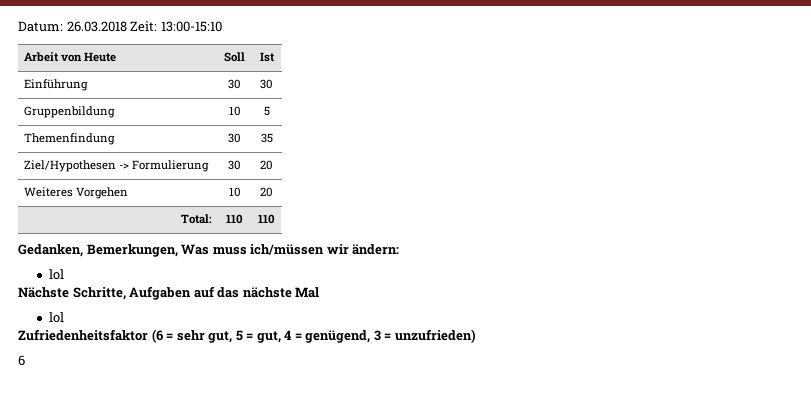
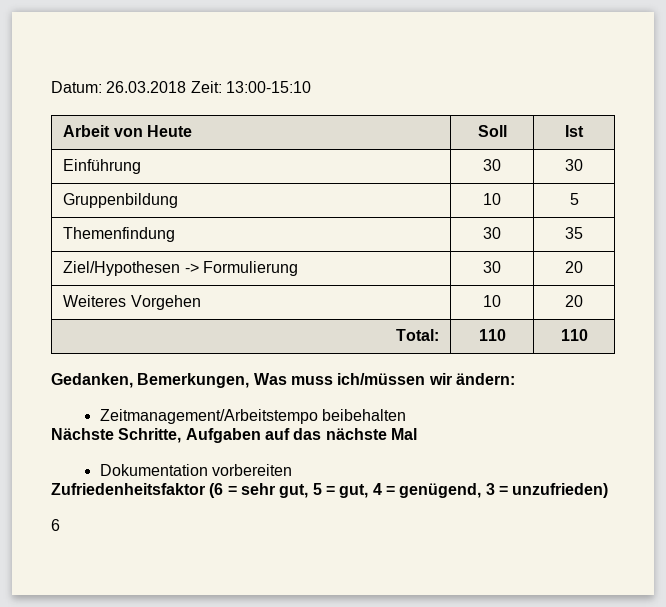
[49,269,65,280] lol -> [99,409,407,424] Zeitmanagement/Arbeitstempo beibehalten
[49,312,65,323] lol -> [99,464,293,476] Dokumentation vorbereiten

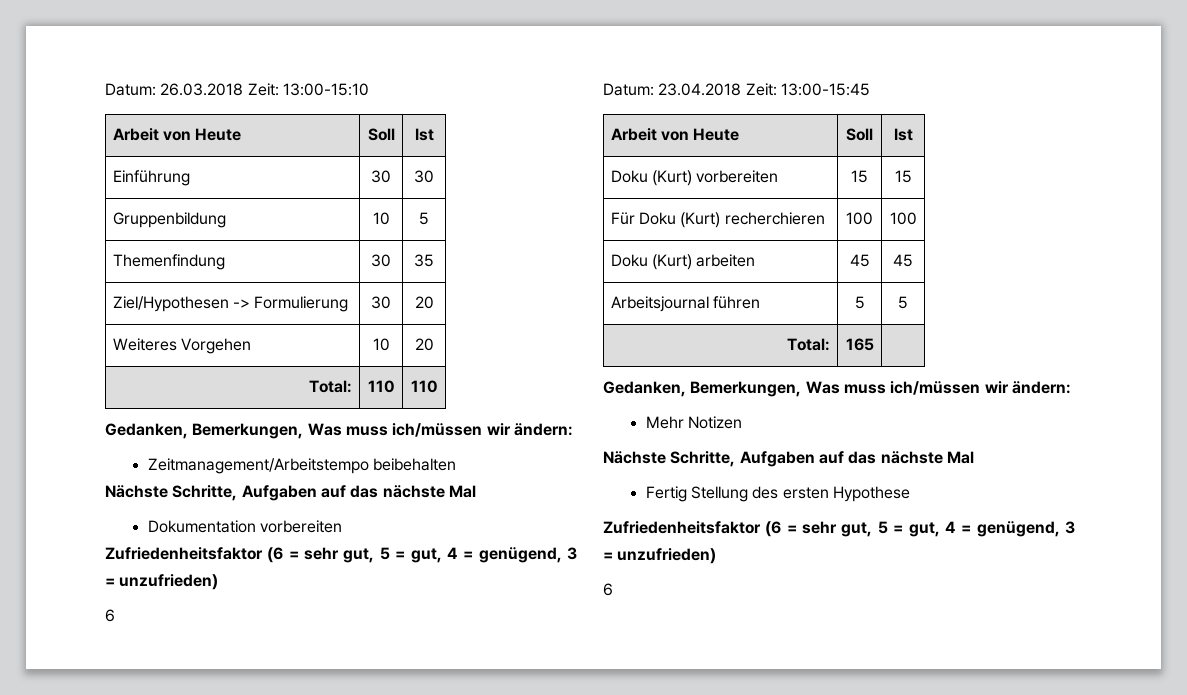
(60, 525) none -> [603,83,870,96] [610,128,740,141] [846,128,873,141] [893,128,913,141] [610,170,779,186] [851,170,868,183] [894,170,912,183] [610,212,825,228] [846,212,873,225] [889,212,917,225] [610,254,756,270] [849,254,870,267] [893,254,913,267] [610,296,760,312] [854,296,865,309] [898,296,908,309] [787,338,831,351] [845,338,874,351] [603,381,1071,397] [645,416,742,429] [603,451,974,467] [645,486,910,502] [603,521,1075,537] [603,548,717,564] [603,583,613,596] // Datum: 23.04.2018 Zeit: 13:00-15:45 // Arbeit von Heute | Soll | Ist // Doku (Kurt) vorbereiten | 15 | 15 // Für Doku (Kurt) recherchieren | 100 | 100 // Doku (Kurt) arbeiten | 45 | 45 // Arbeitsjournal führen | 5 | 5 // Total: | 165 | // Gedanken, Bemerkungen, Was muss ich/müssen wir ändern: // Mehr Notizen // Nächste Schritte, Aufgaben auf das nächste Mal // Fertig Stellung des ersten Hypothese // Zufriedenheitsfaktor (6 = sehr gut, 5 = gut, 4 = genügend, 3 = unzufrieden) // 6

